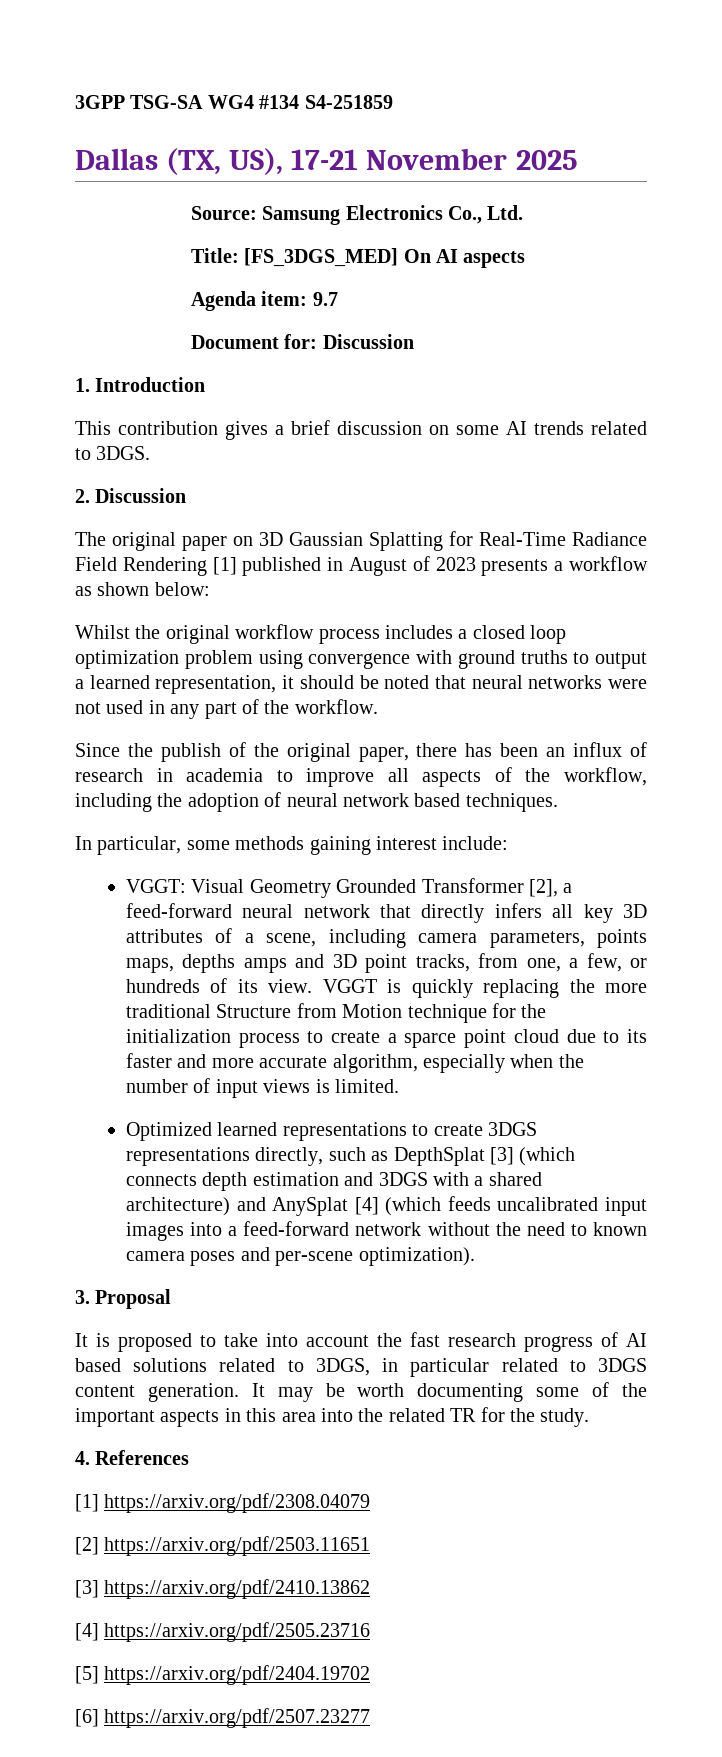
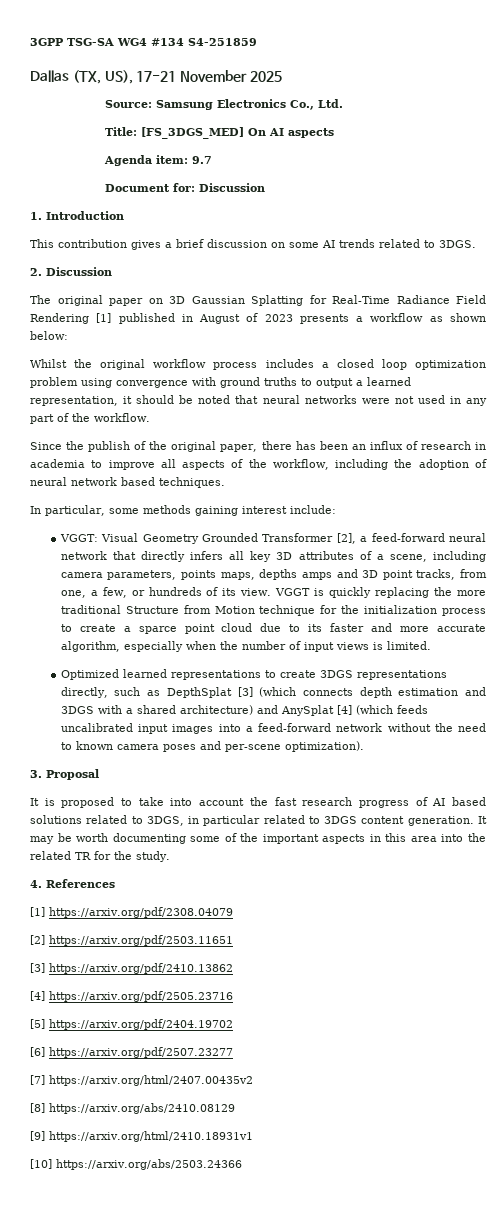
(371, 1718) none -> [30,1075,253,1086] [30,1103,235,1114] [30,1131,253,1142] [30,1159,242,1170] // [7] https://arxiv.org/html/2407.00435v2 // [8] https://arxiv.org/abs/2410.08129 // [9] https://arxiv.org/html/2410.18931v1 // [10] https://arxiv.org/abs/2503.24366

